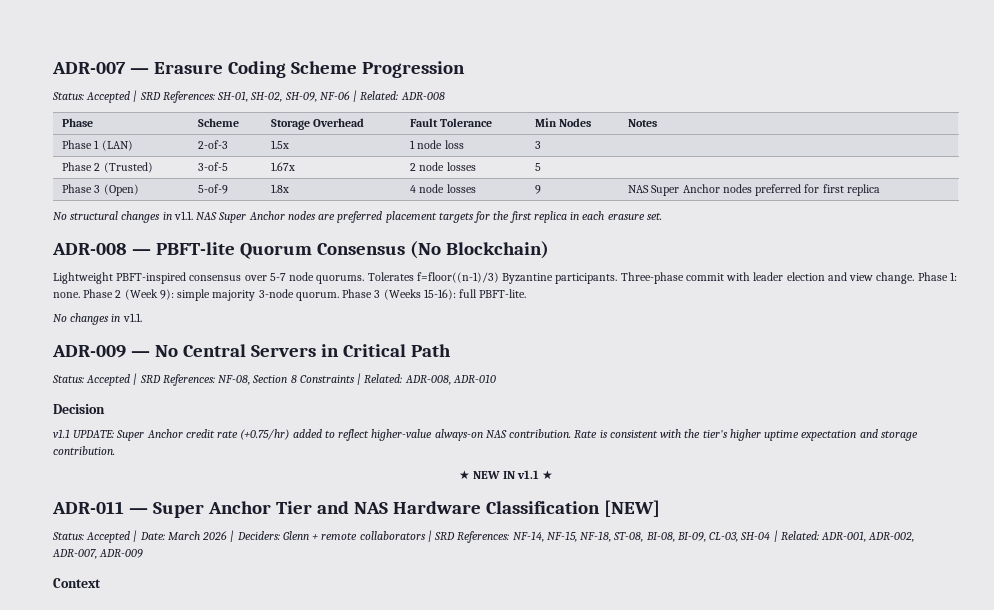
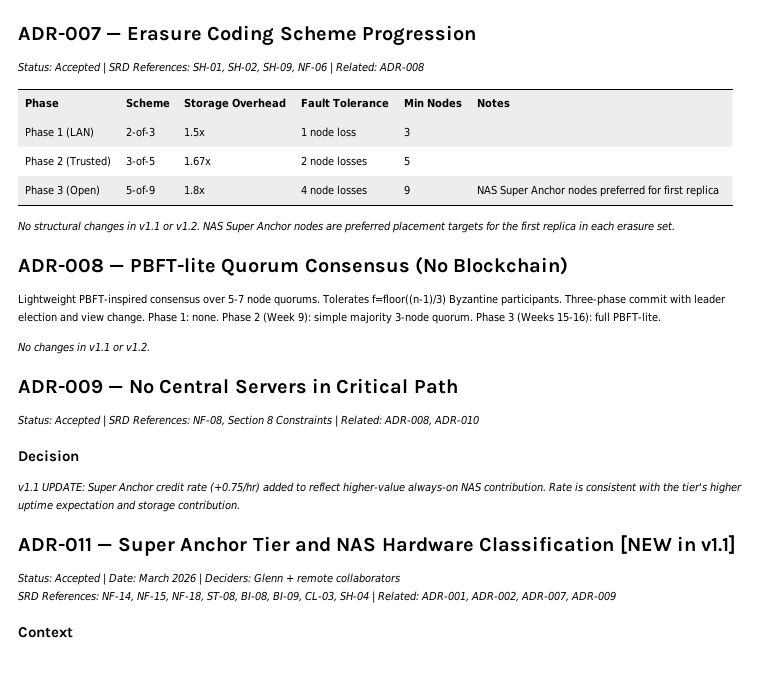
[173,211,193,220] v1.1. -> [139,221,200,231] v1.1 or v1.2.
[122,313,142,322] v1.1. -> [89,342,150,352] v1.1 or v1.2.
[458,470,554,480] // ★ NEW IN v1.1 ★ -> (240, 505) none
[603,500,660,517] [NEW] -> [619,535,737,554] [NEW in v1.1]
[427,530,432,542] | -> (400, 578) //

